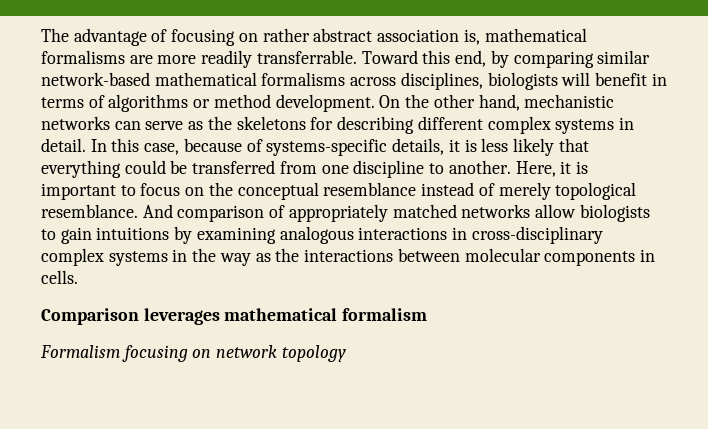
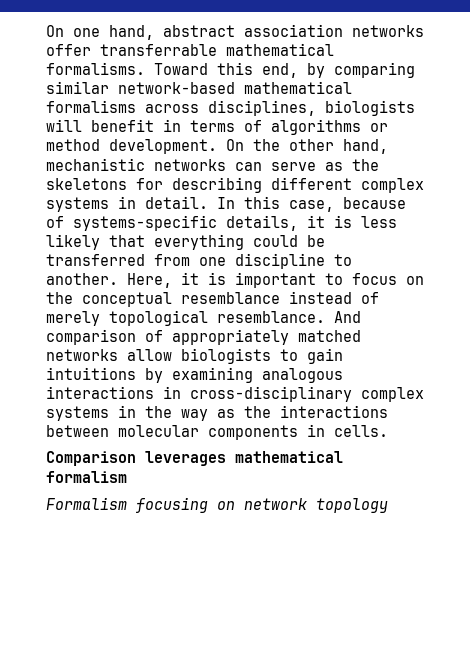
[41,28,587,46] [41,50,357,68] The advantage of focusing on rather abstract association is, mathematical formalisms are more readily transferrable. -> [46,24,424,40] [46,43,334,56] [46,62,145,75] On one hand, abstract association networks offer transferrable mathematical formalisms.

